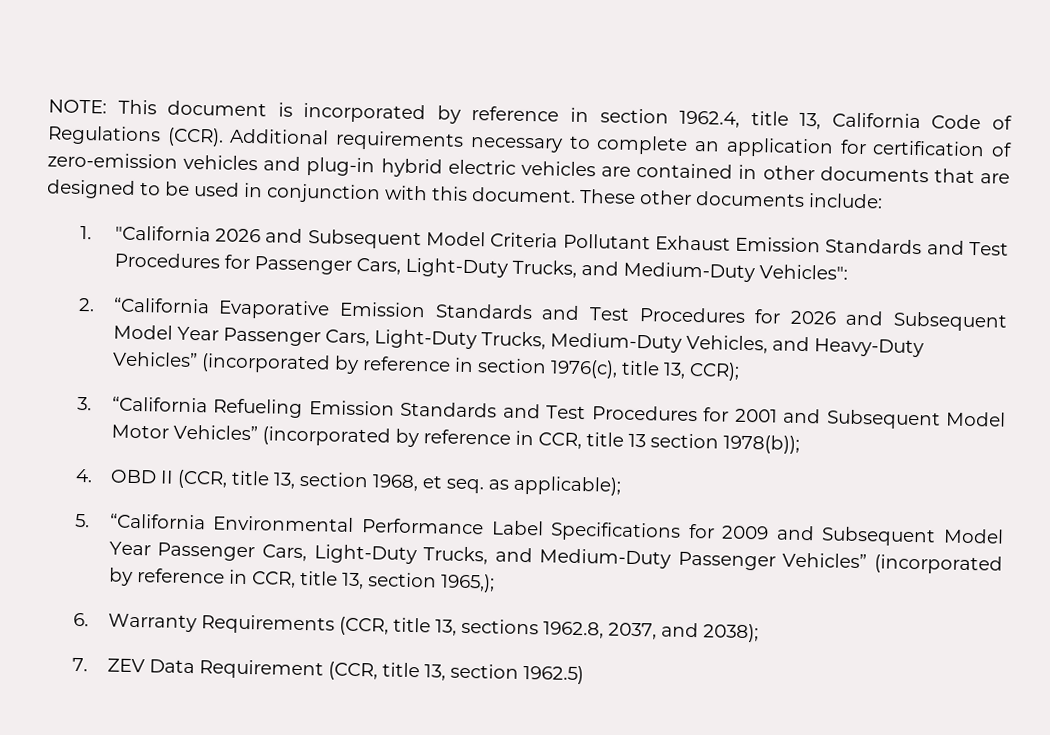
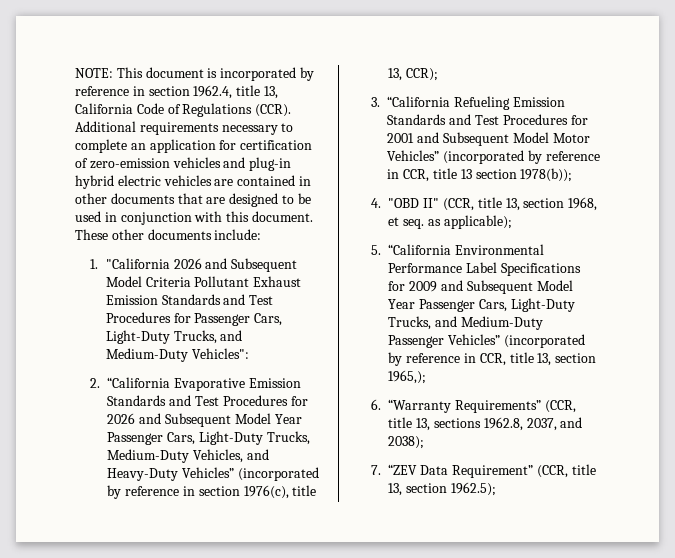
[109,469,174,484] OBD II -> [388,198,440,208] "OBD II"
[107,613,335,635] Warranty Requirements -> [388,399,542,413] “Warranty Requirements”
[106,658,584,685] ZEV Data Requirement (CCR, title 13, section 1962.5) -> [388,464,596,478] [388,482,496,496] “ZEV Data Requirement” (CCR, title 13, section 1962.5);

